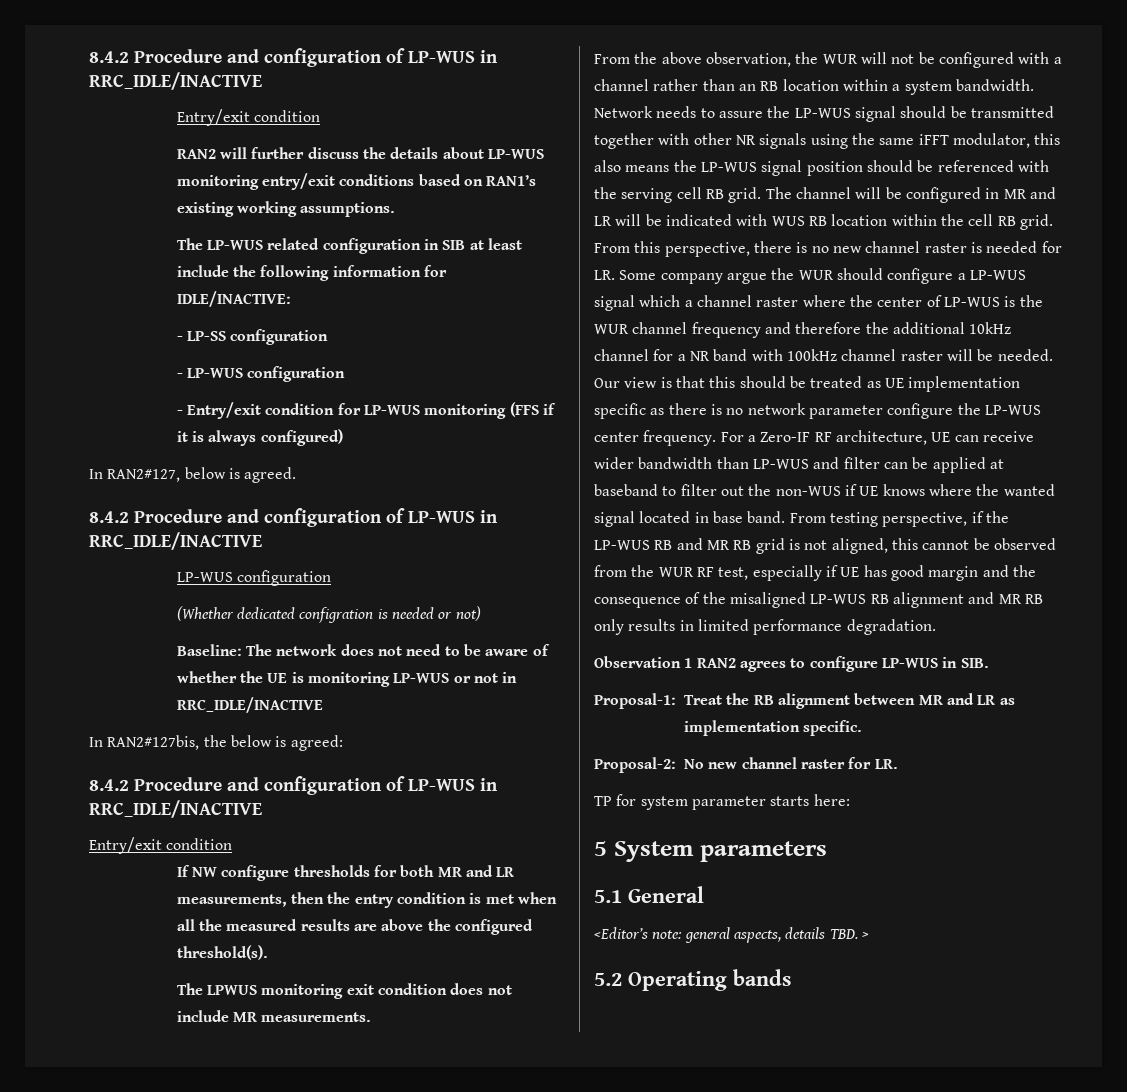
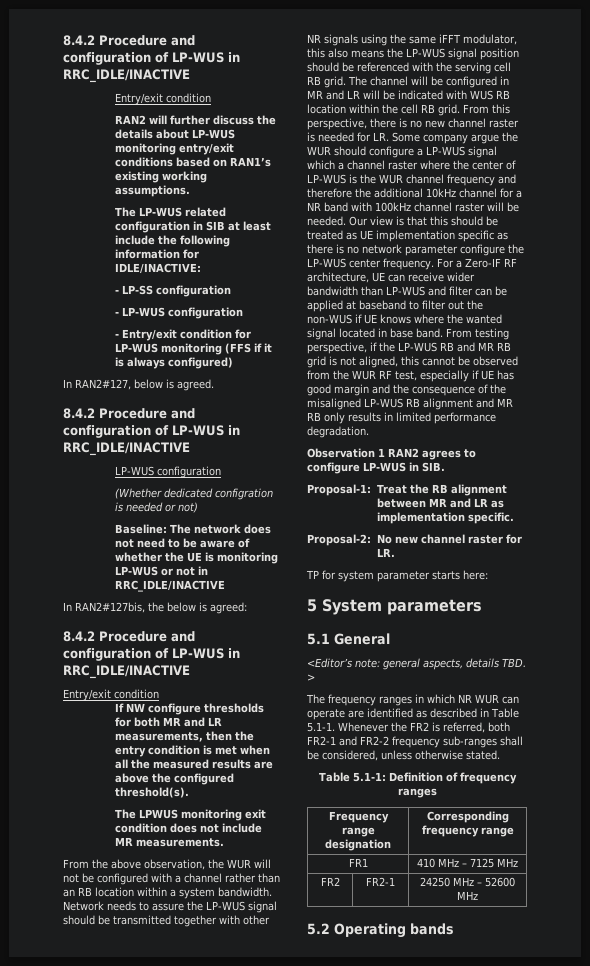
(869, 935) none -> [306,694,519,706] [307,708,519,720] [307,722,510,733] [307,736,523,748] [307,750,500,761] [318,772,517,784] [397,788,437,798] [328,811,389,823] [341,827,375,837] [325,839,391,851] [426,811,509,823] [421,825,514,837] [348,858,368,867] [417,858,518,868] [320,877,340,886] [366,877,395,886] [420,877,515,887] [457,891,478,900] // The frequency ranges in which NR WUR can operate are identified as described in Table 5.1-1. Whenever the FR2 is referred, both FR2-1 and FR2-2 frequency sub-ranges shall be considered, unless otherwise stated. // Table 5.1-1: Definition of frequency ranges // Frequency range designation | Corresponding frequency range // FR1 | 410 MHz – 7125 MHz // FR2 | FR2-1 | 24250 MHz – 52600 MHz

